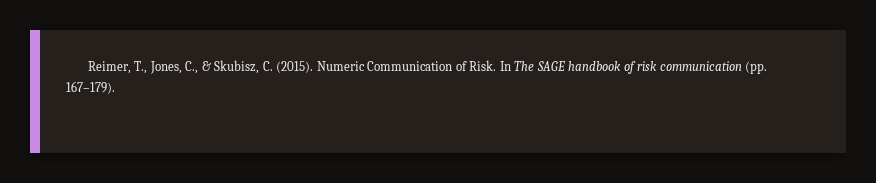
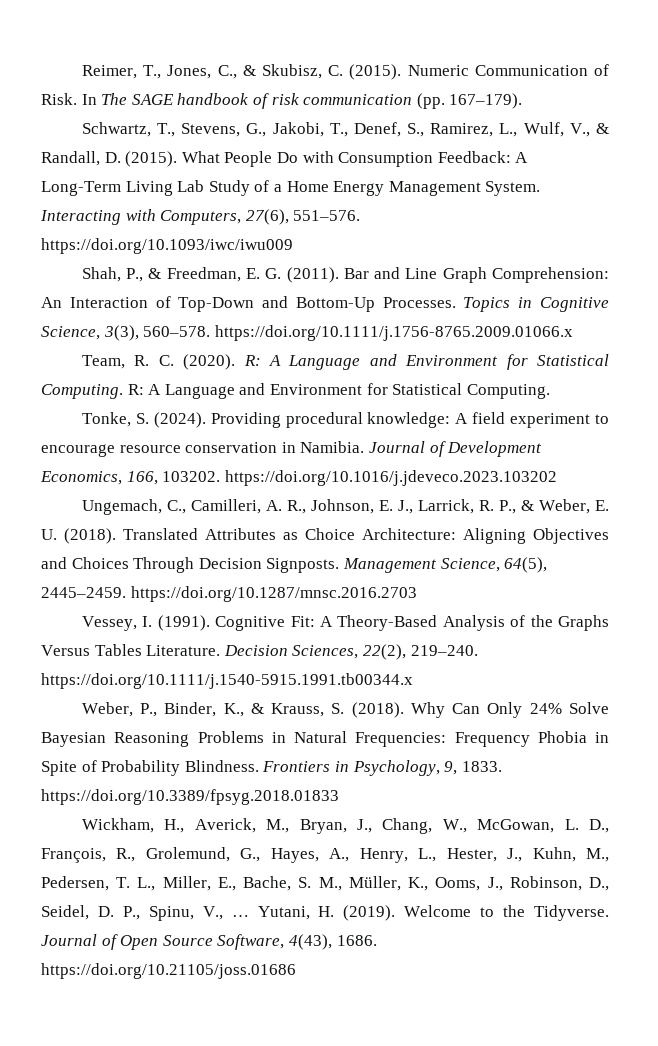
(115, 87) none -> [81,122,609,137] [41,151,529,167] [41,180,541,196] [40,209,361,225] [41,238,293,254] [81,267,610,283] [41,296,609,312] [41,325,573,341] [81,354,609,370] [41,383,550,399] [81,412,609,428] [41,441,543,457] [40,470,557,486] [81,499,610,515] [41,528,609,544] [41,557,548,573] [41,586,417,602] [81,615,609,631] [41,644,478,660] [41,673,413,689] [81,702,609,718] [41,731,609,747] [41,760,502,776] [41,789,339,805] [81,818,609,834] [41,847,609,863] [41,876,609,891] [41,905,609,921] [41,934,377,950] [41,963,296,979] // Schwartz, T., Stevens, G., Jakobi, T., Denef, S., Ramirez, L., Wulf, V., & Randall, D. (2015). What People Do with Consumption Feedback: A Long-Term Living Lab Study of a Home Energy Management System. Interacting with Computers, 27(6), 551–576. https://doi.org/10.1093/iwc/iwu009 // Shah, P., & Freedman, E. G. (2011). Bar and Line Graph Comprehension: An Interaction of Top-Down and Bottom-Up Processes. Topics in Cognitive Science, 3(3), 560–578. https://doi.org/10.1111/j.1756-8765.2009.01066.x // Team, R. C. (2020). R: A Language and Environment for Statistical Computing. R: A Language and Environment for Statistical Computing. // Tonke, S. (2024). Providing procedural knowledge: A field experiment to encourage resource conservation in Namibia. Journal of Development Economics, 166, 103202. https://doi.org/10.1016/j.jdeveco.2023.103202 // Ungemach, C., Camilleri, A. R., Johnson, E. J., Larrick, R. P., & Weber, E. U. (2018). Translated Attributes as Choice Architecture: Aligning Objectives and Choices Through Decision Signposts. Management Science, 64(5), 2445–2459. https://doi.org/10.1287/mnsc.2016.2703 // Vessey, I. (1991). Cognitive Fit: A Theory-Based Analysis of the Graphs Versus Tables Literature. Decision Sciences, 22(2), 219–240. https://doi.org/10.1111/j.1540-5915.1991.tb00344.x // Weber, P., Binder, K., & Krauss, S. (2018). Why Can Only 24% Solve Bayesian Reasoning Problems in Natural Frequencies: Frequency Phobia in Spite of Probability Blindness. Frontiers in Psychology, 9, 1833. https://doi.org/10.3389/fpsyg.2018.01833 // Wickham, H., Averick, M., Bryan, J., Chang, W., McGowan, L. D., François, R., Grolemund, G., Hayes, A., Henry, L., Hester, J., Kuhn, M., Pedersen, T. L., Miller, E., Bache, S. M., Müller, K., Ooms, J., Robinson, D., Seidel, D. P., Spinu, V., … Yutani, H. (2019). Welcome to the Tidyverse. Journal of Open Source Software, 4(43), 1686. https://doi.org/10.21105/joss.01686

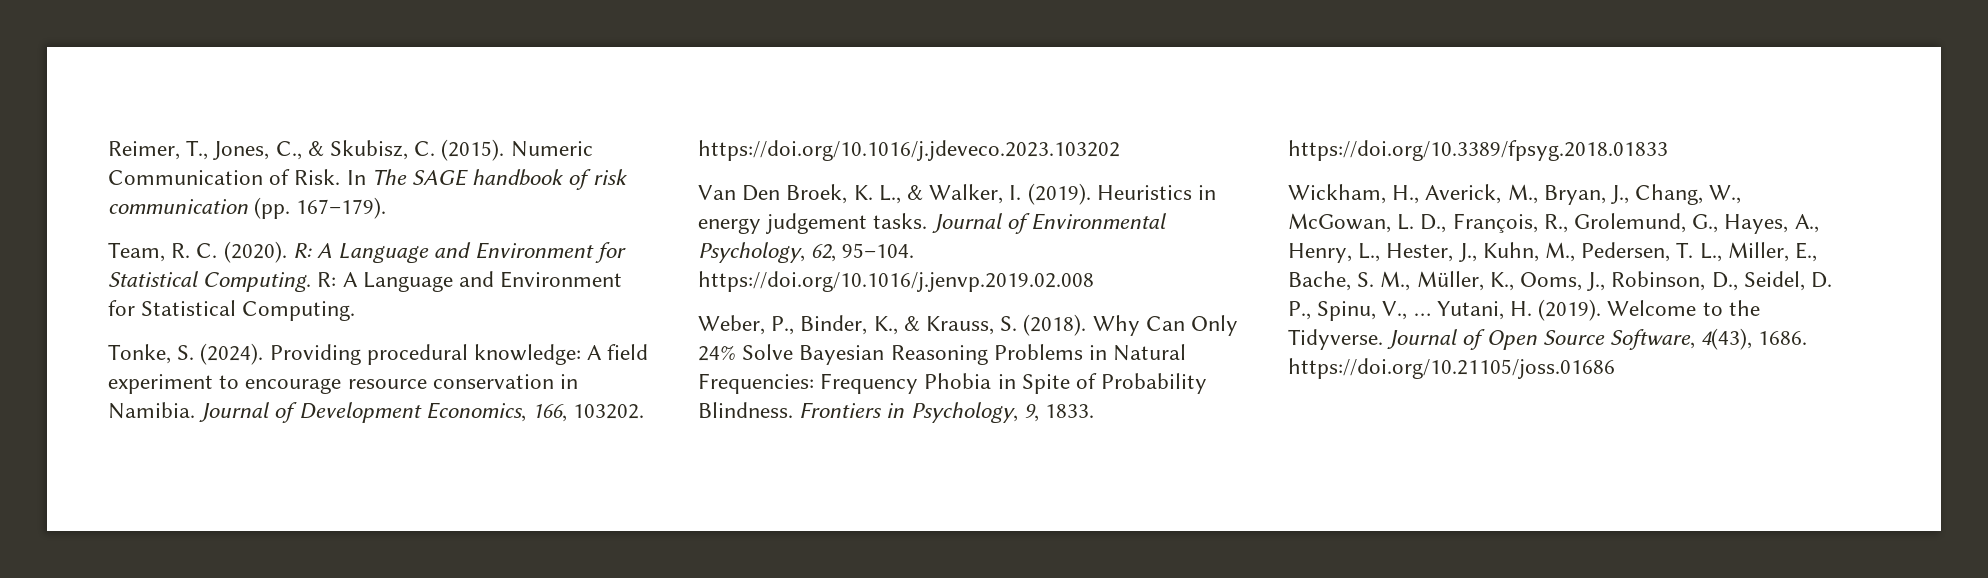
[81,122,609,137] [41,151,529,167] [41,180,541,196] [40,209,361,225] [41,238,293,254] [81,267,610,283] [41,296,609,312] [41,325,573,341] // Schwartz, T., Stevens, G., Jakobi, T., Denef, S., Ramirez, L., Wulf, V., & Randall, D. (2015). What People Do with Consumption Feedback: A Long-Term Living Lab Study of a Home Energy Management System. Interacting with Computers, 27(6), 551–576. https://doi.org/10.1093/iwc/iwu009 // Shah, P., & Freedman, E. G. (2011). Bar and Line Graph Comprehension: An Interaction of Top-Down and Bottom-Up Processes. Topics in Cognitive Science, 3(3), 560–578. https://doi.org/10.1111/j.1756-8765.2009.01066.x -> (387, 208) none
[81,499,610,515] [41,528,609,544] [41,557,548,573] [41,586,417,602] [81,615,609,631] [41,644,478,660] [41,673,413,689] Ungemach, C., Camilleri, A. R., Johnson, E. J., Larrick, R. P., & Weber, E. U. (2018). Translated Attributes as Choice Architecture: Aligning Objectives and Choices Through Decision Signposts. Management Science, 64(5), 2445–2459. https://doi.org/10.1287/mnsc.2016.2703 // Vessey, I. (1991). Cognitive Fit: A Theory-Based Analysis of the Graphs Versus Tables Literature. Decision Sciences, 22(2), 219–240. https://doi.org/10.1111/j.1540-5915.1991.tb00344.x -> [698,183,1217,205] [698,213,1168,234] [698,242,915,263] [698,271,1094,292] Van Den Broek, K. L., & Walker, I. (2019). Heuristics in energy judgement tasks. Journal of Environmental Psychology, 62, 95–104. https://doi.org/10.1016/j.jenvp.2019.02.008

